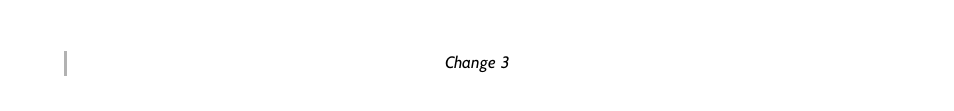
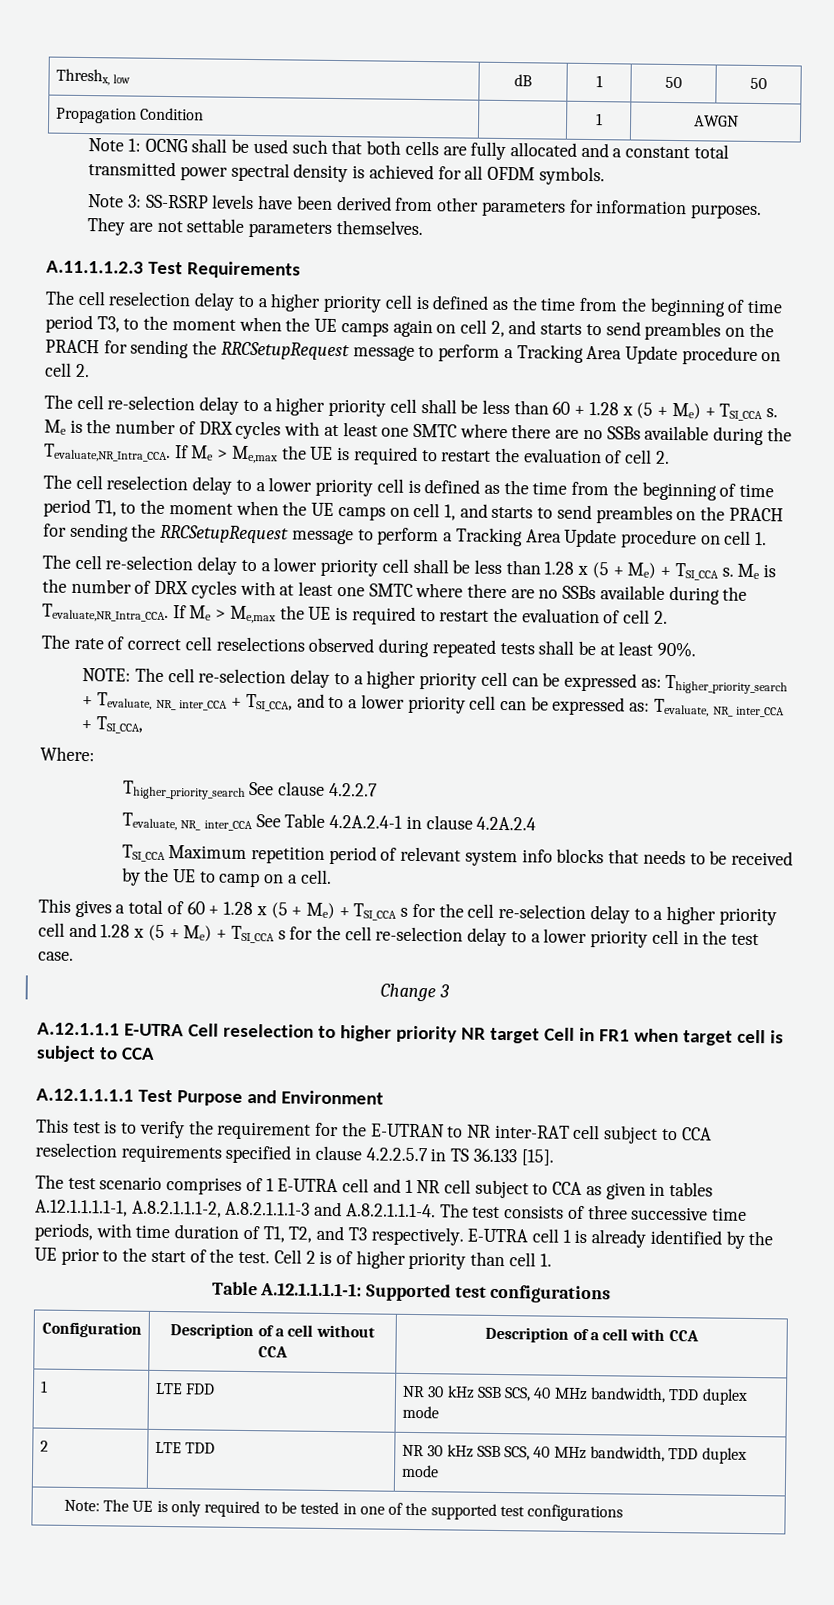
[445,55,509,73] Change 3 -> [55,68,131,86] [514,74,532,87] [595,75,603,88] [665,76,682,89] [750,77,767,90] [55,107,205,124] [595,113,603,126] [693,115,739,127] [88,138,729,161] [88,161,605,186] [88,194,762,220] [87,217,423,238] [46,260,301,279] [45,290,783,317] [45,314,774,341] [45,339,782,366] [45,362,90,378] [44,394,778,422] [44,419,792,446] [44,443,670,465] [43,474,775,501] [43,498,784,525] [43,522,768,549] [42,554,776,581] [42,578,748,605] [42,603,668,625] [41,634,697,658] [82,667,789,695] [82,692,786,718] [81,716,144,734] [40,746,95,762] [122,780,378,800] [121,812,537,832] [121,844,793,867] [120,867,332,888] [38,898,777,926] [38,922,759,948] [38,951,74,961] [380,983,450,1002] [37,1022,784,1046] [36,1045,155,1063] [36,1088,384,1106] [36,1118,712,1144] [35,1142,554,1166] [35,1174,714,1200] [35,1199,747,1221] [34,1222,774,1249] [34,1247,552,1270] [211,1281,612,1304] [41,1321,142,1338] [170,1323,375,1340] [258,1346,288,1358] [485,1326,699,1343] [39,1380,48,1393] [154,1382,216,1395] [401,1385,748,1405] [401,1405,439,1419] [39,1440,49,1452] [154,1441,216,1454] [401,1444,747,1464] [400,1464,439,1478] [63,1499,624,1522] Threshx, low | dB | 1 | 50 | 50 // Propagation Condition | | 1 | AWGN // Note 1: OCNG shall be used such that both cells are fully allocated and a constant total transmitted power spectral density is achieved for all OFDM symbols. // Note 3: SS-RSRP levels have been derived from other parameters for information purposes. They are not settable parameters themselves. // A.11.1.1.2.3 Test Requirements // The cell reselection delay to a higher priority cell is defined as the time from the beginning of time period T3, to the moment when the UE camps again on cell 2, and starts to send preambles on the PRACH for sending the RRCSetupRequest message to perform a Tracking Area Update procedure on cell 2. // The cell re-selection delay to a higher priority cell shall be less than 60 + 1.28 x (5 + Me) + TSI_CCA s. Me is the number of DRX cycles with at least one SMTC where there are no SSBs available during the Tevaluate,NR_Intra_CCA. If Me > Me,max the UE is required to restart the evaluation of cell 2. // The cell reselection delay to a lower priority cell is defined as the time from the beginning of time period T1, to the moment when the UE camps on cell 1, and starts to send preambles on the PRACH for sending the RRCSetupRequest message to perform a Tracking Area Update procedure on cell 1. // The cell re-selection delay to a lower priority cell shall be less than 1.28 x (5 + Me) + TSI_CCA s. Me is the number of DRX cycles with at least one SMTC where there are no SSBs available during the Tevaluate,NR_Intra_CCA. If Me > Me,max the UE is required to restart the evaluation of cell 2. // The rate of correct cell reselections observed during repeated tests shall be at least 90%. // NOTE: The cell re-selection delay to a higher priority cell can be expressed as: Thigher_priority_search + Tevaluate, NR_ inter_CCA + TSI_CCA, and to a lower priority cell can be expressed as: Tevaluate, NR_ inter_CCA + TSI_CCA, // Where: // Thigher_priority_search See clause 4.2.2.7 // Tevaluate, NR_ inter_CCA See Table 4.2A.2.4-1 in clause 4.2A.2.4 // TSI_CCA Maximum repetition period of relevant system info blocks that needs to be received by the UE to camp on a cell. // This gives a total of 60 + 1.28 x (5 + Me) + TSI_CCA s for the cell re-selection delay to a higher priority cell and 1.28 x (5 + Me) + TSI_CCA s for the cell re-selection delay to a lower priority cell in the test case. // Change 3 // A.12.1.1.1 E-UTRA Cell reselection to higher priority NR target Cell in FR1 when target cell is subject to CCA // A.12.1.1.1.1 Test Purpose and Environment // This test is to verify the requirement for the E-UTRAN to NR inter-RAT cell subject to CCA reselection requirements specified in clause 4.2.2.5.7 in TS 36.133 [15]. // The test scenario comprises of 1 E-UTRA cell and 1 NR cell subject to CCA as given in tables A.12.1.1.1.1-1, A.8.2.1.1.1-2, A.8.2.1.1.1-3 and A.8.2.1.1.1-4. The test consists of three successive time periods, with time duration of T1, T2, and T3 respectively. E-UTRA cell 1 is already identified by the UE prior to the start of the test. Cell 2 is of higher priority than cell 1. // Table A.12.1.1.1.1-1: Supported test configurations // Configuration | Description of a cell without CCA | Description of a cell with CCA // 1 | LTE FDD | NR 30 kHz SSB SCS, 40 MHz bandwidth, TDD duplex mode // 2 | LTE TDD | NR 30 kHz SSB SCS, 40 MHz bandwidth, TDD duplex mode // Note: The UE is only required to be tested in one of the supported test configurations

